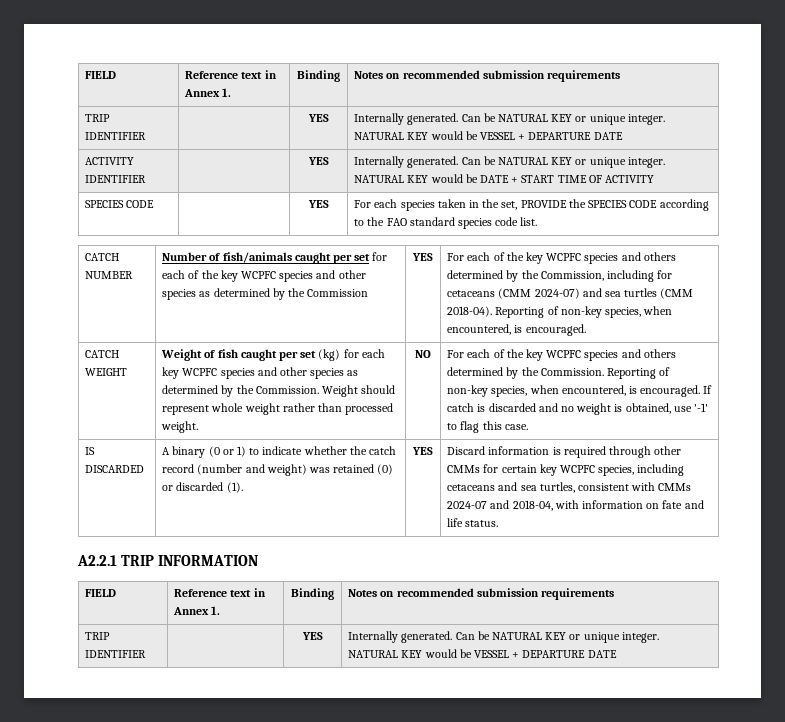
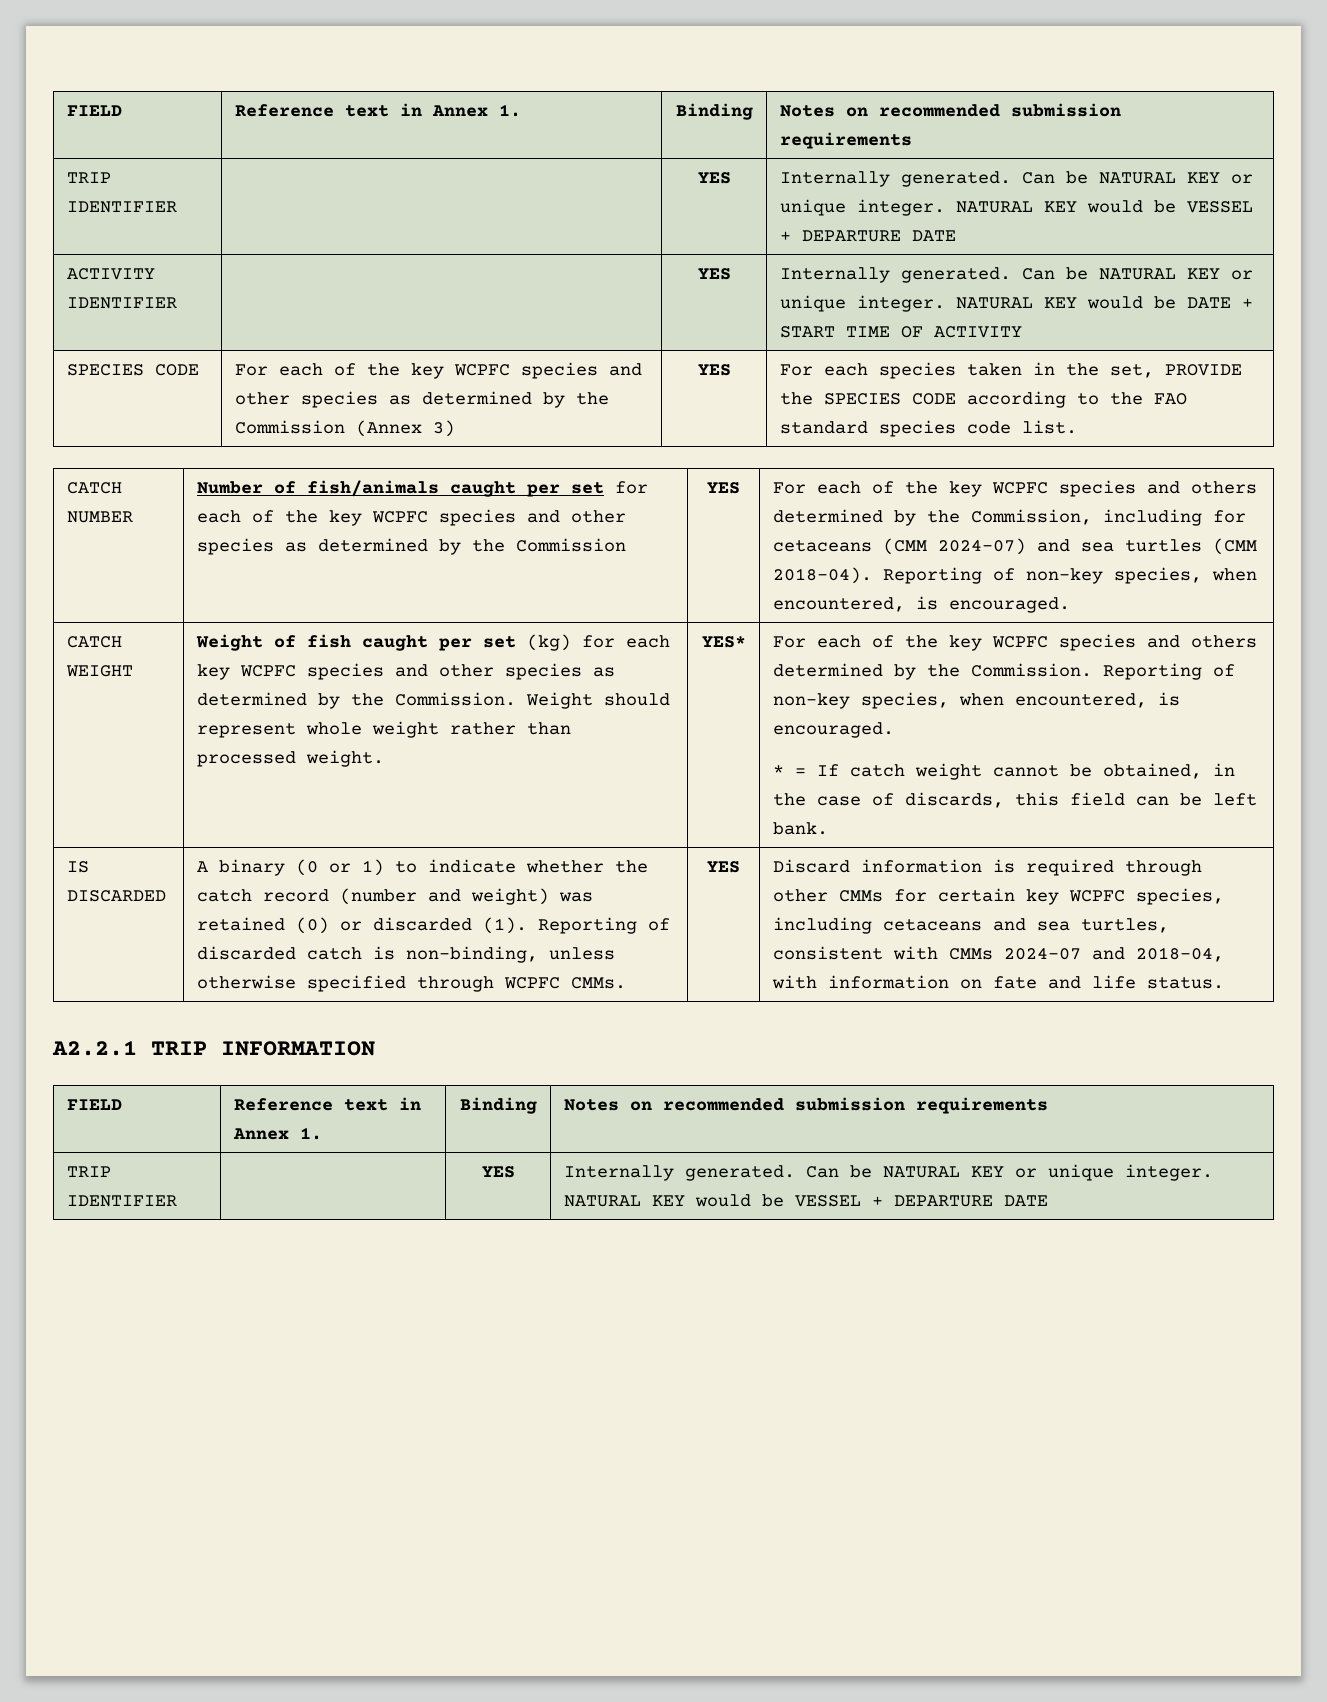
(155, 204) none -> [234,362,642,379] [234,391,609,408] [234,420,455,437] For each of the key WCPFC species and other species as determined by the Commission (Annex 3)
[415,350,431,358] NO -> [701,636,746,648] YES*
[703,385,713,394] [447,403,709,415] [447,421,528,433] If catch is discarded and no weight is obtained, use '-1' to flag this case. -> [772,763,1235,780] [772,792,1257,808] [772,822,828,835] // * = If catch weight cannot be obtained, in the case of discards, this field can be left bank.
(243, 487) none -> [537,917,670,934] [196,946,615,963] [196,975,626,992] Reporting of discarded catch is non-binding, unless otherwise specified through WCPFC CMMs.

